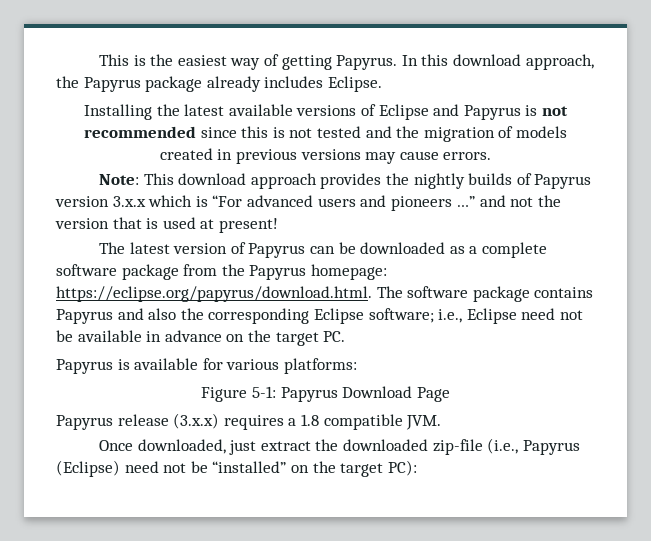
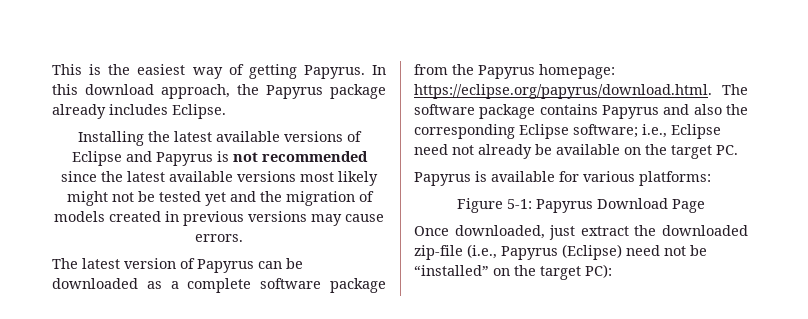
[241,126,361,138] this is not tested -> [101,171,378,186] [66,191,226,206] the latest available versions most likely might not be tested yet
[99,173,592,189] [55,195,562,211] [55,217,278,233] // Note: This download approach provides the nightly builds of Papyrus version 3.x.x which is “For advanced users and pioneers …” and not the version that is used at present! -> (243, 238) none
(583, 315) none -> [478,144,532,159] already
[146,330,222,342] in advance -> (620, 149) none
[56,413,442,430] // Papyrus release (3.x.x) requires a 1.8 compatible JVM. -> (705, 206) none

